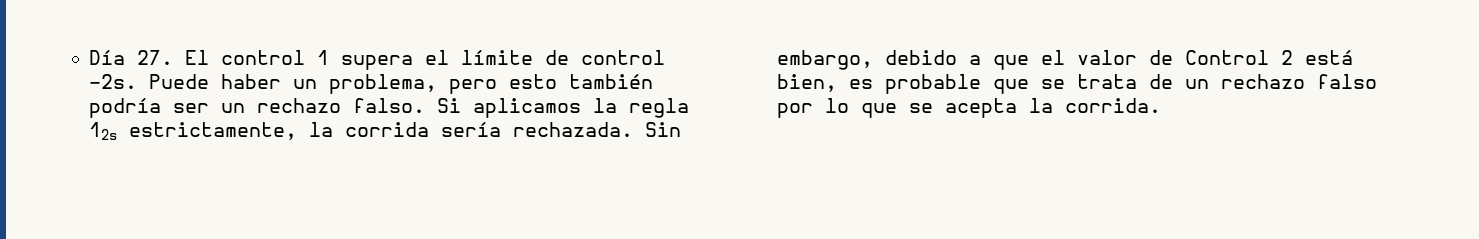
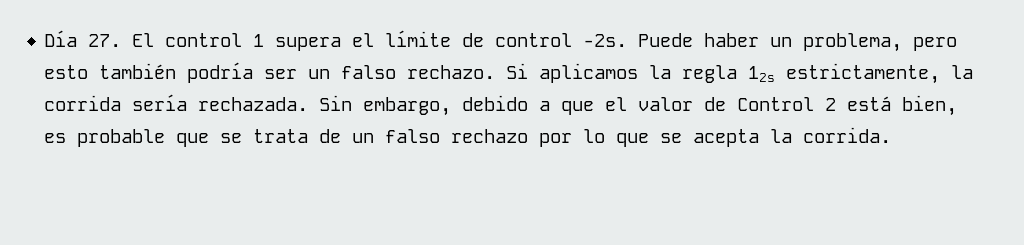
[257,98,426,113] rechazo falso. -> [341,65,496,79] falso rechazo.
[1221,74,1378,89] rechazo falso -> [385,129,529,143] falso rechazo

